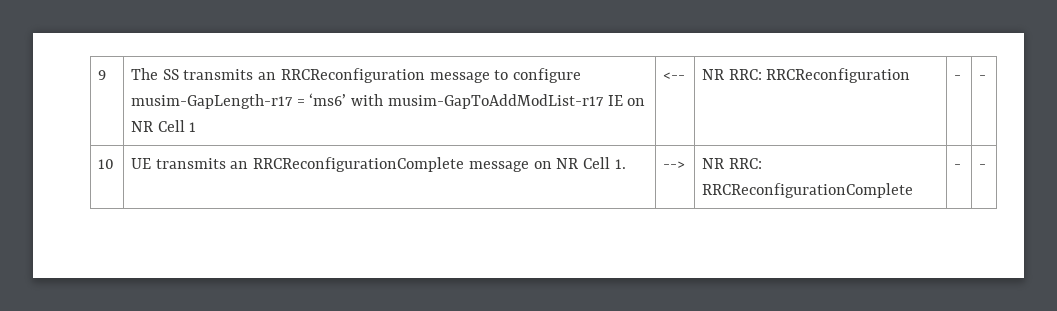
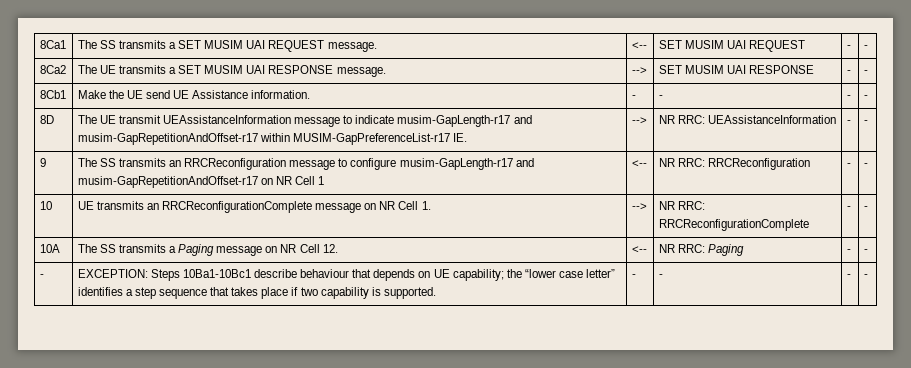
(98, 75) none -> [39,40,66,49] [77,40,377,52] [631,42,647,49] [658,40,806,52] [846,45,851,49] [863,45,868,49] [39,65,66,74] [77,65,386,77] [631,67,647,74] [658,65,815,74] [846,70,851,74] [863,70,868,74] [39,90,66,99] [77,90,311,99] [631,95,636,99] [658,95,663,99] [846,95,851,99] [863,95,868,99] [39,115,54,124] [77,115,532,127] [77,133,468,145] [631,117,647,124] [658,115,836,124] [846,120,851,124] [863,120,868,124] 8Ca1 | The SS transmits a SET MUSIM UAI REQUEST message. | <-- | SET MUSIM UAI REQUEST | - | - // 8Ca2 | The UE transmits a SET MUSIM UAI RESPONSE message. | --> | SET MUSIM UAI RESPONSE | - | - // 8Cb1 | Make the UE send UE Assistance information. | - | - | - | - // 8D | The UE transmit UEAssistanceInformation message to indicate musim-GapLength-r17 and musim-GapRepetitionAndOffset-r17 within MUSIM-GapPreferenceList-r17 IE. | --> | NR RRC: UEAssistanceInformation | - | - //
[296,93,623,109] = ‘ms6’ with musim-GapToAddModList-r17 IE -> [515,158,534,167] [77,176,258,188] and musim-GapRepetitionAndOffset-r17
(987, 166) none -> [39,244,60,253] [77,244,338,256] [631,246,647,253] [658,244,744,256] [846,249,851,253] [863,249,868,253] [39,274,44,278] [77,269,616,281] [77,287,436,299] [631,274,636,278] [658,274,663,278] [846,274,851,278] [863,274,868,278] // 10A | The SS transmits a Paging message on NR Cell 12. | <-- | NR RRC: Paging | - | - // - | EXCEPTION: Steps 10Ba1-10Bc1 describe behaviour that depends on UE capability; the “lower case letter” identifies a step sequence that takes place if two capability is supported. | - | - | - | -

